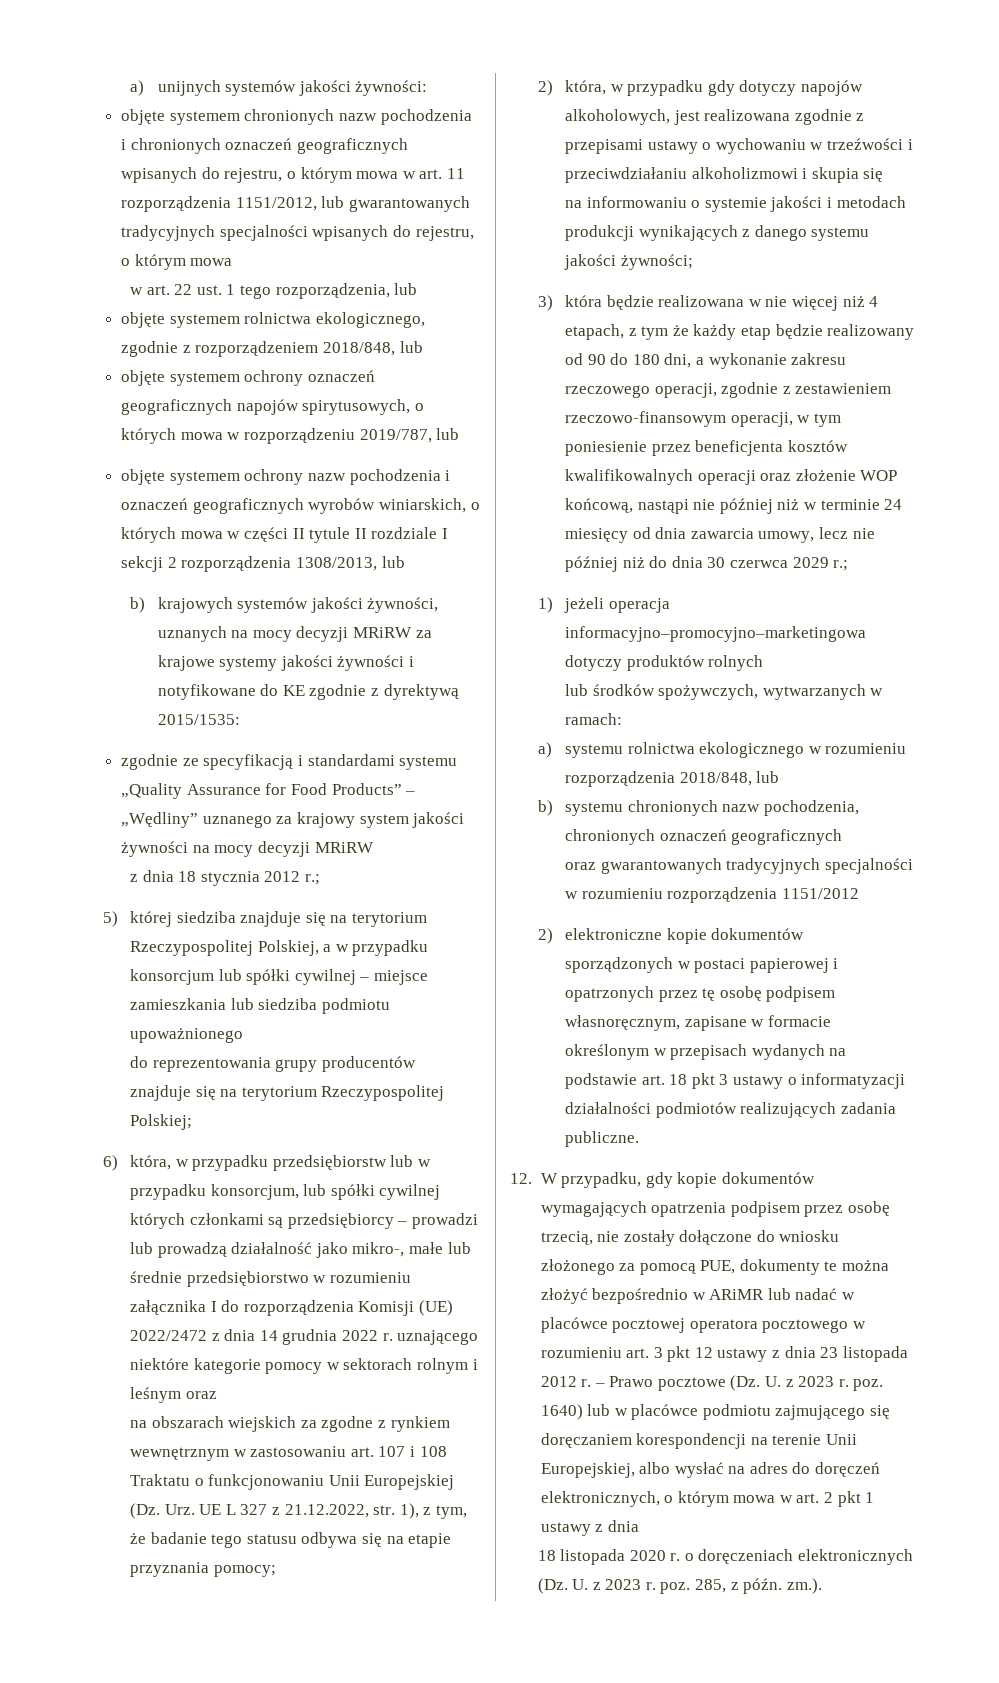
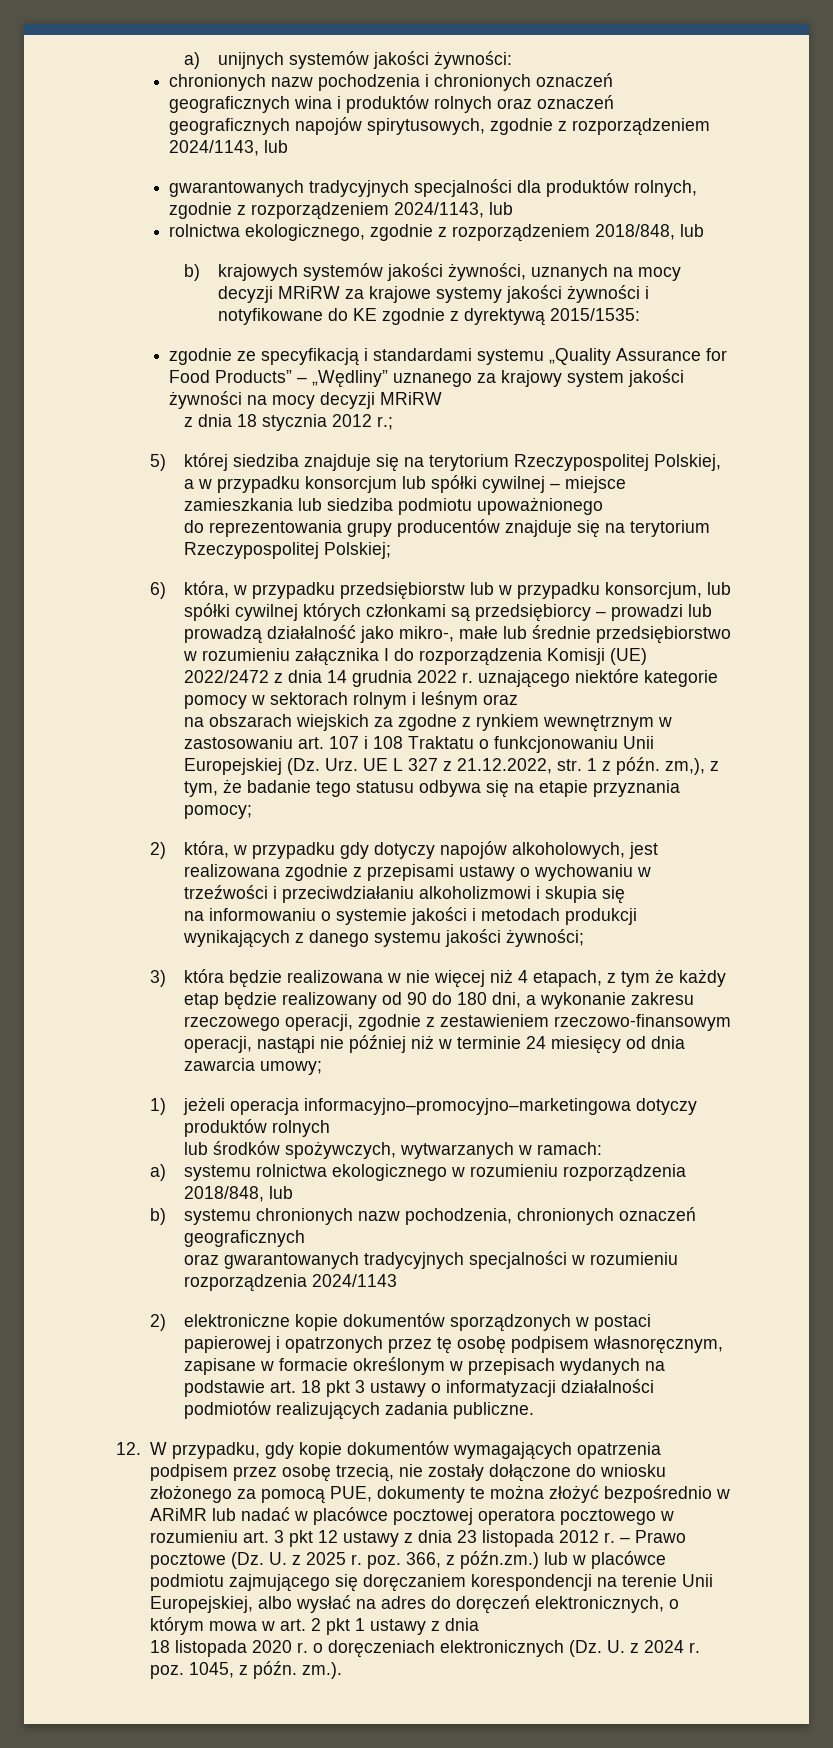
[121,109,240,125] objęte systemem -> (513, 60) none
[121,167,465,183] [121,196,471,212] [121,225,474,241] [121,254,233,270] [130,283,418,299] [121,312,240,328] wpisanych do rejestru, o którym mowa w art. 11 rozporządzenia 1151/2012, lub gwarantowanych tradycyjnych specjalności wpisanych do rejestru, o którym mowa // w art. 22 ust. 1 tego rozporządzenia, lub // objęte systemem -> [294,95,615,113] [169,117,711,136] [169,140,289,156] [169,179,698,197] [169,202,514,220] wina i produktów rolnych oraz oznaczeń geograficznych napojów spirytusowych, zgodnie z rozporządzeniem 2024/1143, lub // gwarantowanych tradycyjnych specjalności dla produktów rolnych, zgodnie z rozporządzeniem 2024/1143, lub //
[121,370,376,386] [121,399,425,415] [121,428,460,444] [121,469,451,485] [121,498,480,514] [121,527,448,543] [121,556,405,572] // objęte systemem ochrony oznaczeń geograficznych napojów spirytusowych, o których mowa w rozporządzeniu 2019/787, lub // objęte systemem ochrony nazw pochodzenia i oznaczeń geograficznych wyrobów winiarskich, o których mowa w części II tytule II rozdziale I sekcji 2 rozporządzenia 1308/2013, lub -> (705, 230) none
[399,1503,419,1519] 1), -> [587,757,706,775] 1 z późn. zm,),
[797,413,841,427] [565,440,848,456] [565,469,898,485] [565,498,634,513] w tym poniesienie przez beneficjenta kosztów kwalifikowalnych operacji oraz złożenie WOP końcową, -> (253, 1044) none
[758,527,875,543] [565,556,849,572] umowy, lecz nie później niż do dnia 30 czerwca 2029 r.; -> [260,1061,323,1075] umowy;
[781,888,859,899] 1151/2012 -> [312,1274,398,1287] 2024/1143
[798,1376,884,1391] [540,1404,583,1420] 2023 r. poz. 1640) -> [306,1551,540,1569] 2025 r. poz. 366, z późn.zm.)
[605,1579,727,1594] 2023 r. poz. 285, -> [644,1640,701,1653] [150,1662,235,1679] 2024 r. poz. 1045,

